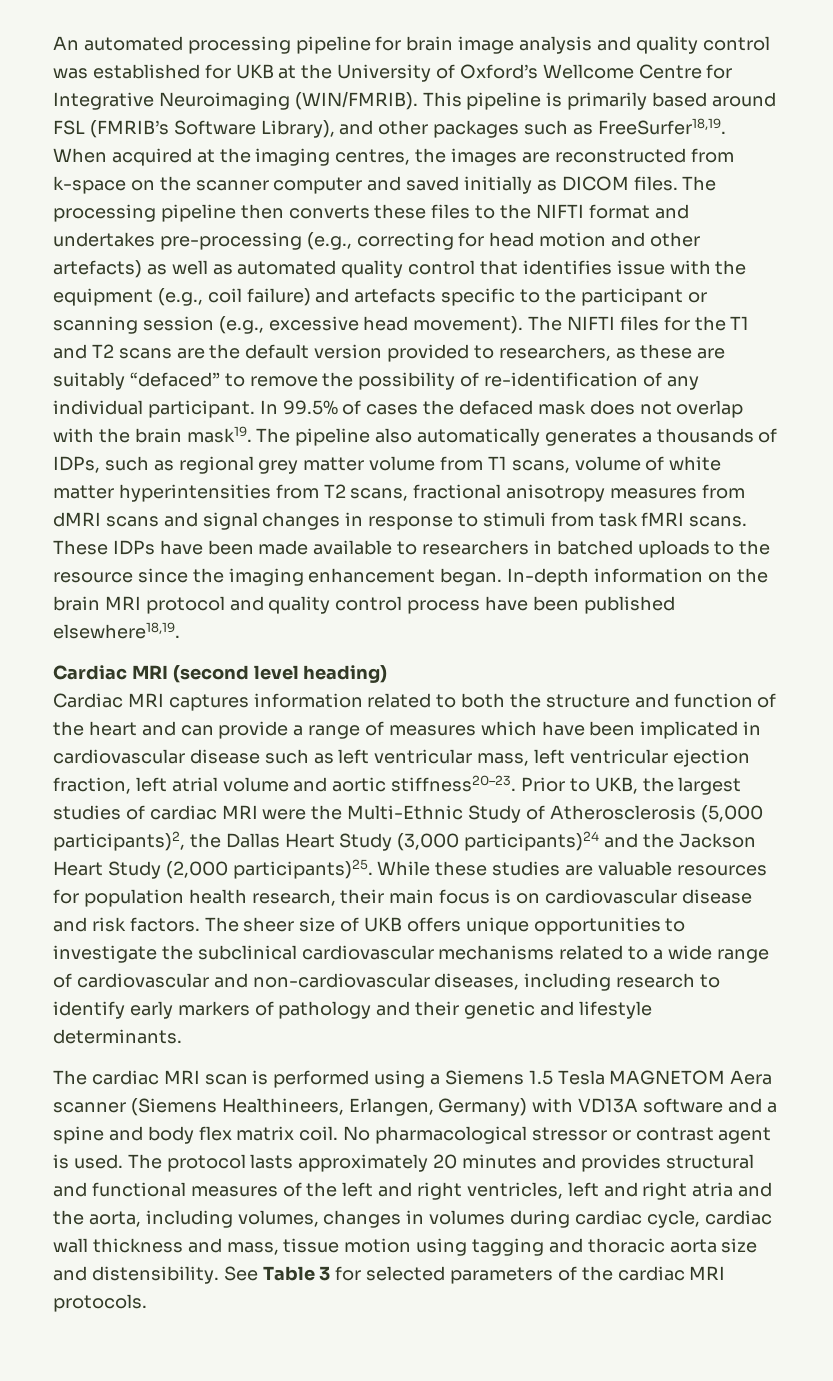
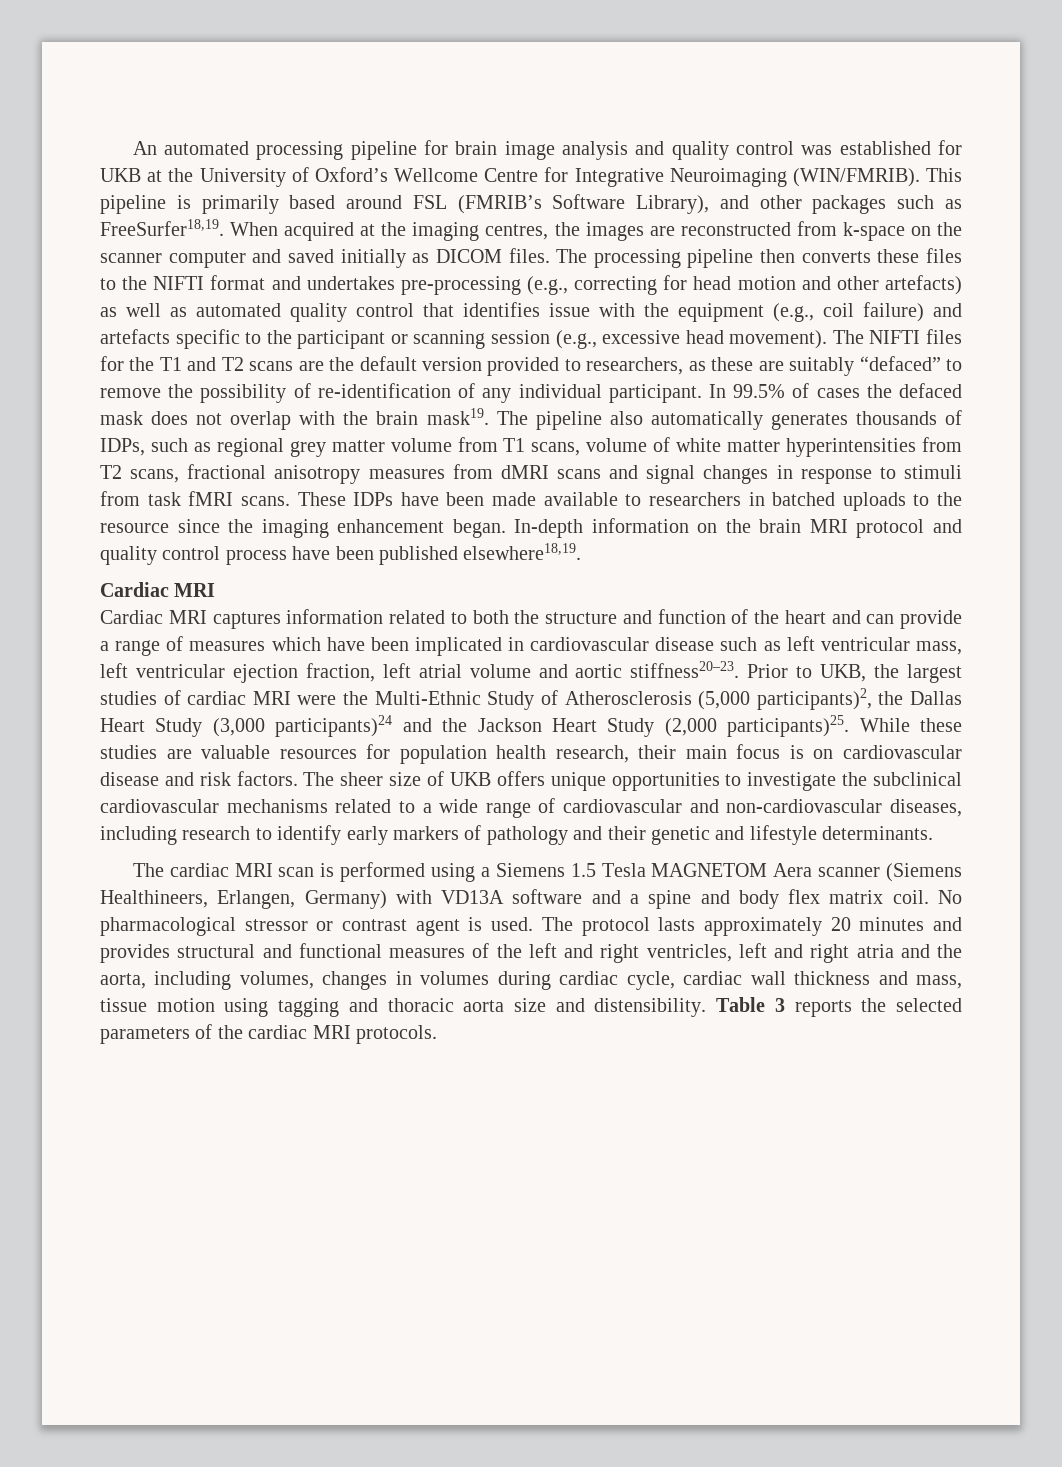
[641,432,652,443] a -> (848, 421) none
[172,665,388,683] (second level heading) -> (216, 590) none
[223,1266,258,1281] See -> (707, 1007) none
[335,1266,362,1281] for -> [794,998,887,1017] reports the

